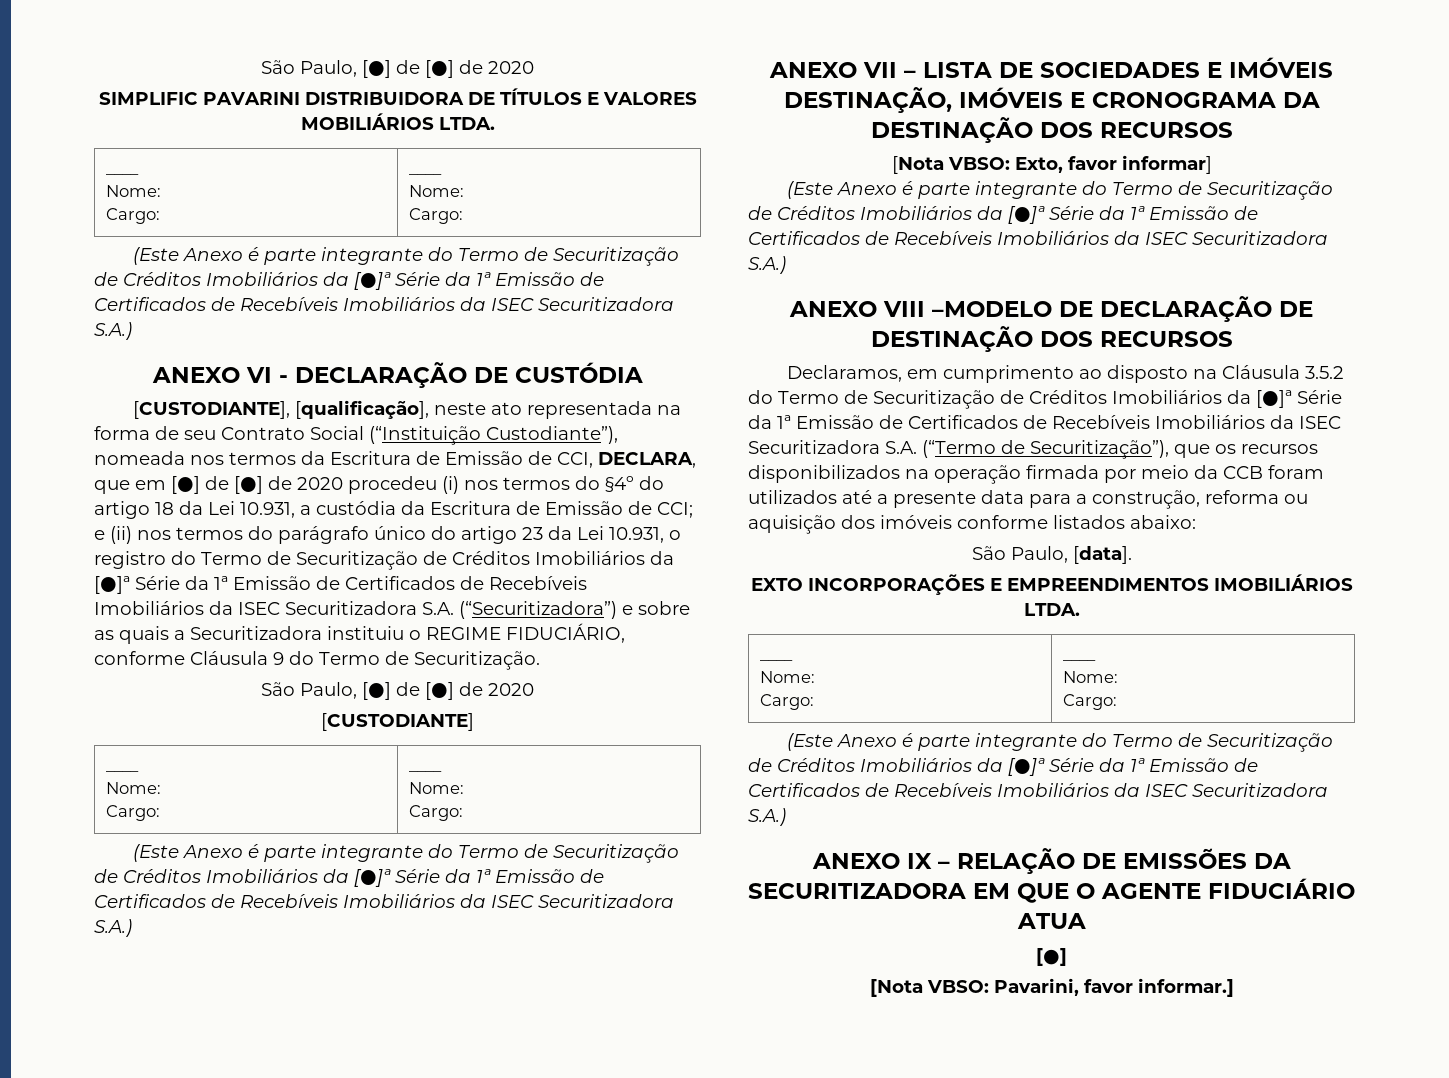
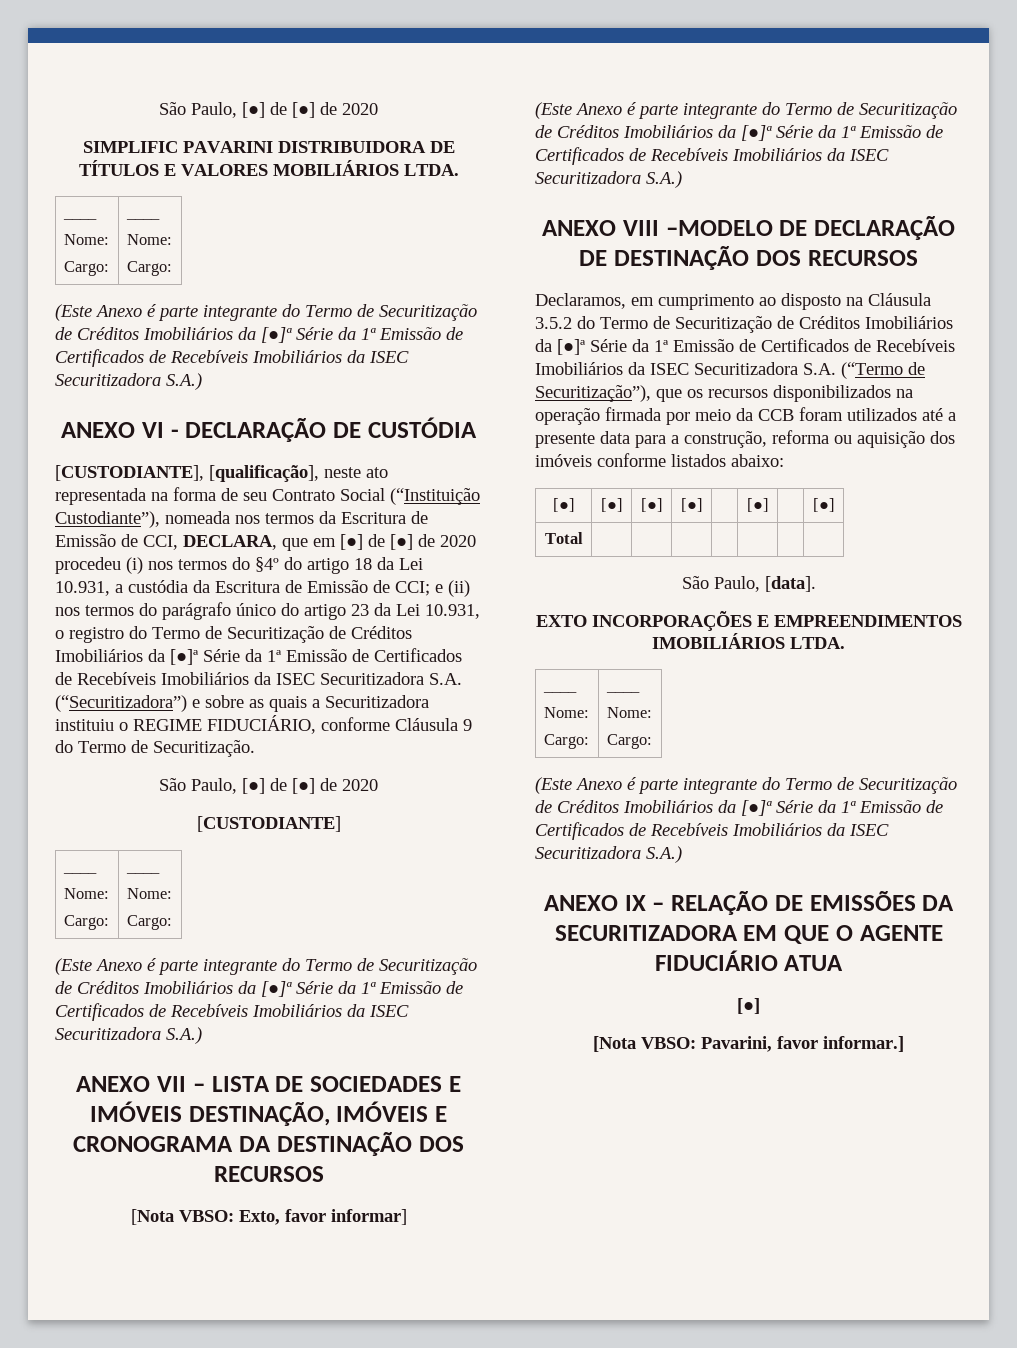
(1196, 522) none -> [552,498,575,512] [600,498,623,512] [640,498,663,512] [680,498,703,512] [746,498,769,512] [812,498,835,512] [544,532,583,544] // [●] | [●] | [●] | [●] | | [●] | | [●] // Total | | | | | | |

